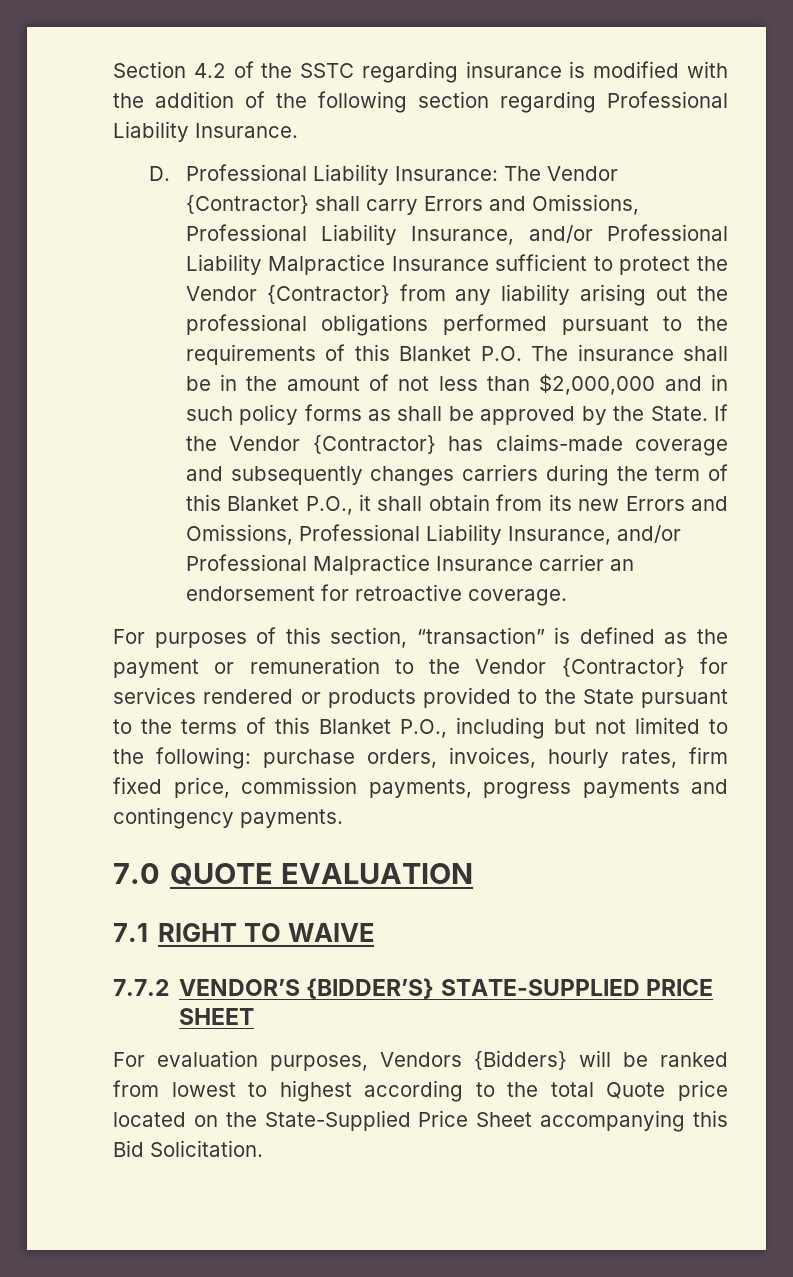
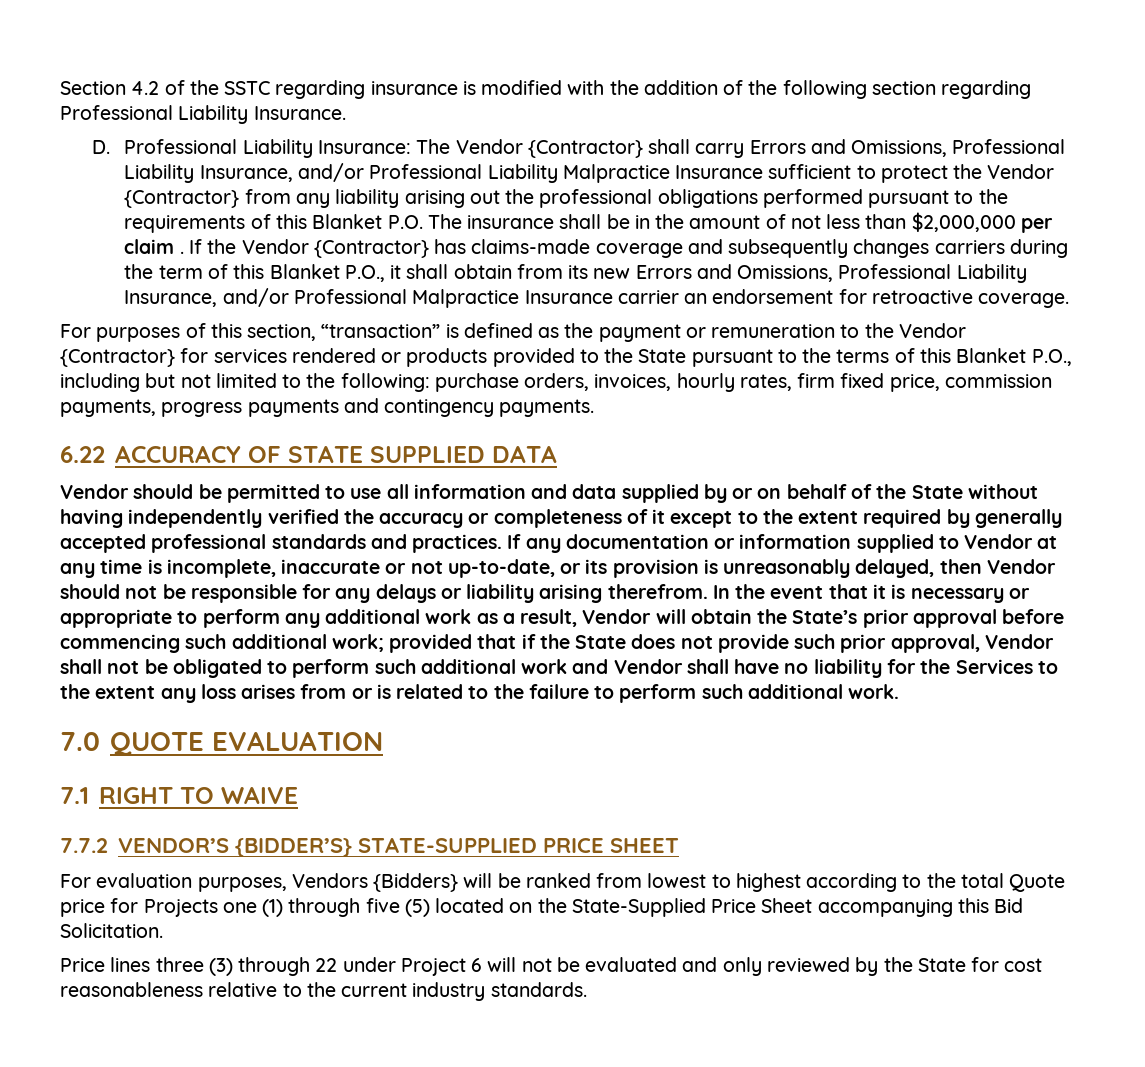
[664,374,728,391] [185,404,708,425] and in such policy forms as shall be approved by the State. -> [1020,218,1053,233] [124,239,184,254] per claim .
(343, 818) none -> [60,445,557,463] [60,484,1038,503] [60,509,1062,528] [60,534,1058,553] [60,559,1056,578] [60,584,1030,603] [60,609,1065,628] [60,634,1054,653] [60,659,1058,678] [60,684,900,703] // 6.22 ACCURACY OF STATE SUPPLIED DATA // Vendor should be permitted to use all information and data supplied by or on behalf of the State without having independently verified the accuracy or completeness of it except to the extent required by generally accepted professional standards and practices. If any documentation or information supplied to Vendor at any time is incomplete, inaccurate or not up-to-date, or its provision is unreasonably delayed, then Vendor should not be responsible for any delays or liability arising therefrom. In the event that it is necessary or appropriate to perform any additional work as a result, Vendor will obtain the State’s prior approval before commencing such additional work; provided that if the State does not provide such prior approval, Vendor shall not be obligated to perform such additional work and Vendor shall have no liability for the Services to the extent any loss arises from or is related to the failure to perform such additional work.
(728, 1090) none -> [110,898,430,917] for Projects one (1) through five (5)
(263, 1148) none -> [60,957,1043,976] [60,982,587,1001] // Price lines three (3) through 22 under Project 6 will not be evaluated and only reviewed by the State for cost reasonableness relative to the current industry standards.

